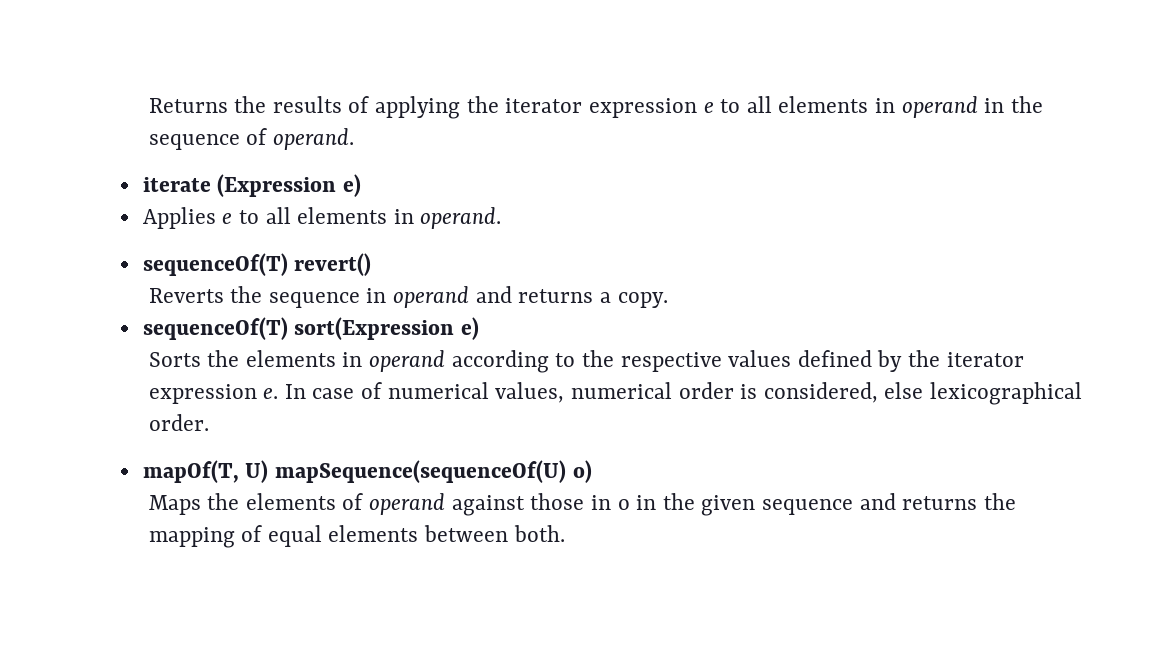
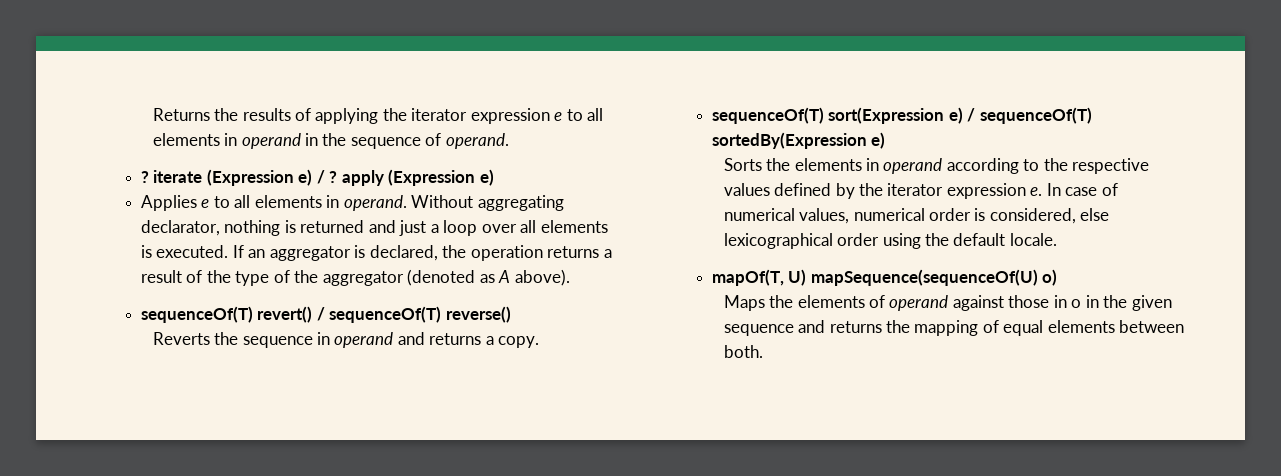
(354, 139) none -> [140,171,149,183] ?
(361, 185) none -> [316,169,494,186] / ? apply (Expression e)
(502, 218) none -> [411,195,564,211] [140,220,608,236] [140,245,612,261] [140,269,570,286] Without aggregating declarator, nothing is returned and just a loop over all elements is executed. If an aggregator is declared, the operation returns a result of the type of the aggregator (denoted as A above).
(372, 264) none -> [316,306,511,323] / sequenceOf(T) reverse()
(479, 328) none -> [967,107,1092,124] [711,132,886,149] / sequenceOf(T) sortedBy(Expression e)
[148,414,209,431] order. -> [837,233,1057,249] order using the default locale.

